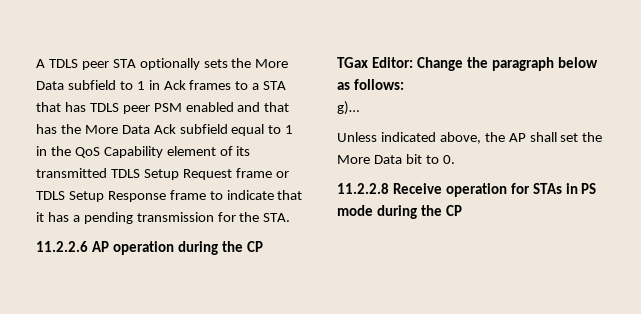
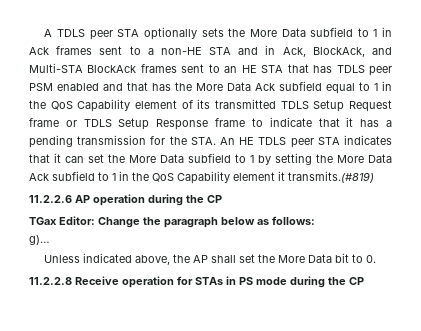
(232, 85) none -> [99,46,123,55] sent
(260, 86) none -> [160,45,392,57] [29,63,257,73] non-HE STA and in Ack, BlockAck, and Multi-STA BlockAck frames sent to an HE
(291, 217) none -> [219,135,392,148] [29,153,392,165] [29,171,374,184] An HE TDLS peer STA indicates that it can set the More Data subfield to 1 by setting the More Data Ack subfield to 1 in the QoS Capability element it transmits.(#819)

